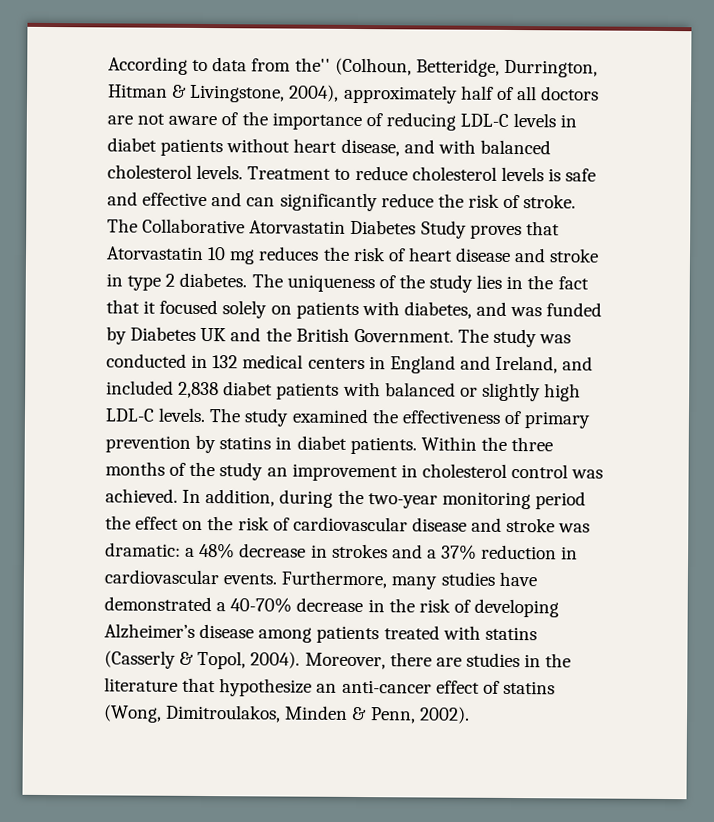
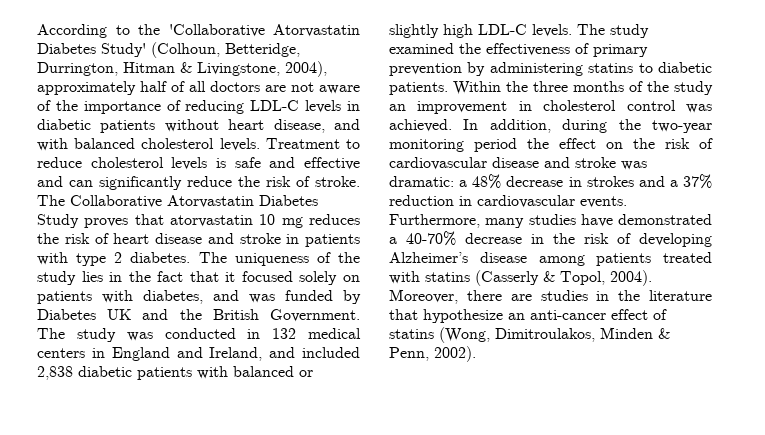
[212,57,331,72] data from the'' -> [138,24,360,37] [37,43,146,57] the 'Collaborative Atorvastatin Diabetes Study'
[107,137,157,152] diabet -> [37,119,91,130] diabetic
[106,246,204,261] Atorvastatin -> [170,215,253,227] atorvastatin
(123, 280) none -> [305,234,360,247] [37,252,68,265] patients with
[223,381,274,396] diabet -> [78,366,132,377] diabetic
[219,435,347,450] statins in diabet -> [489,62,712,76] administering statins to diabetic

